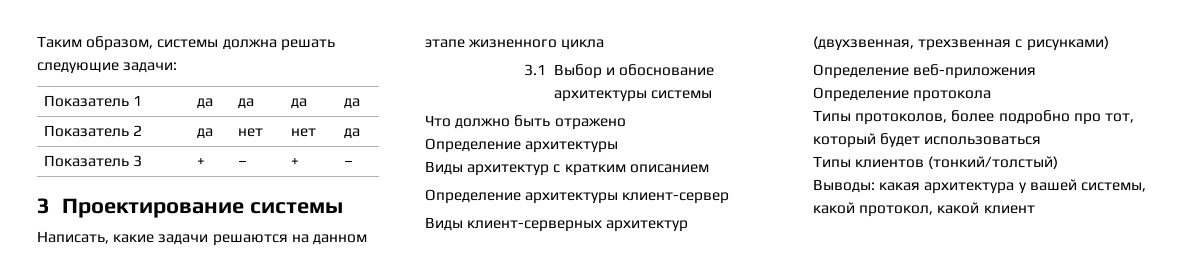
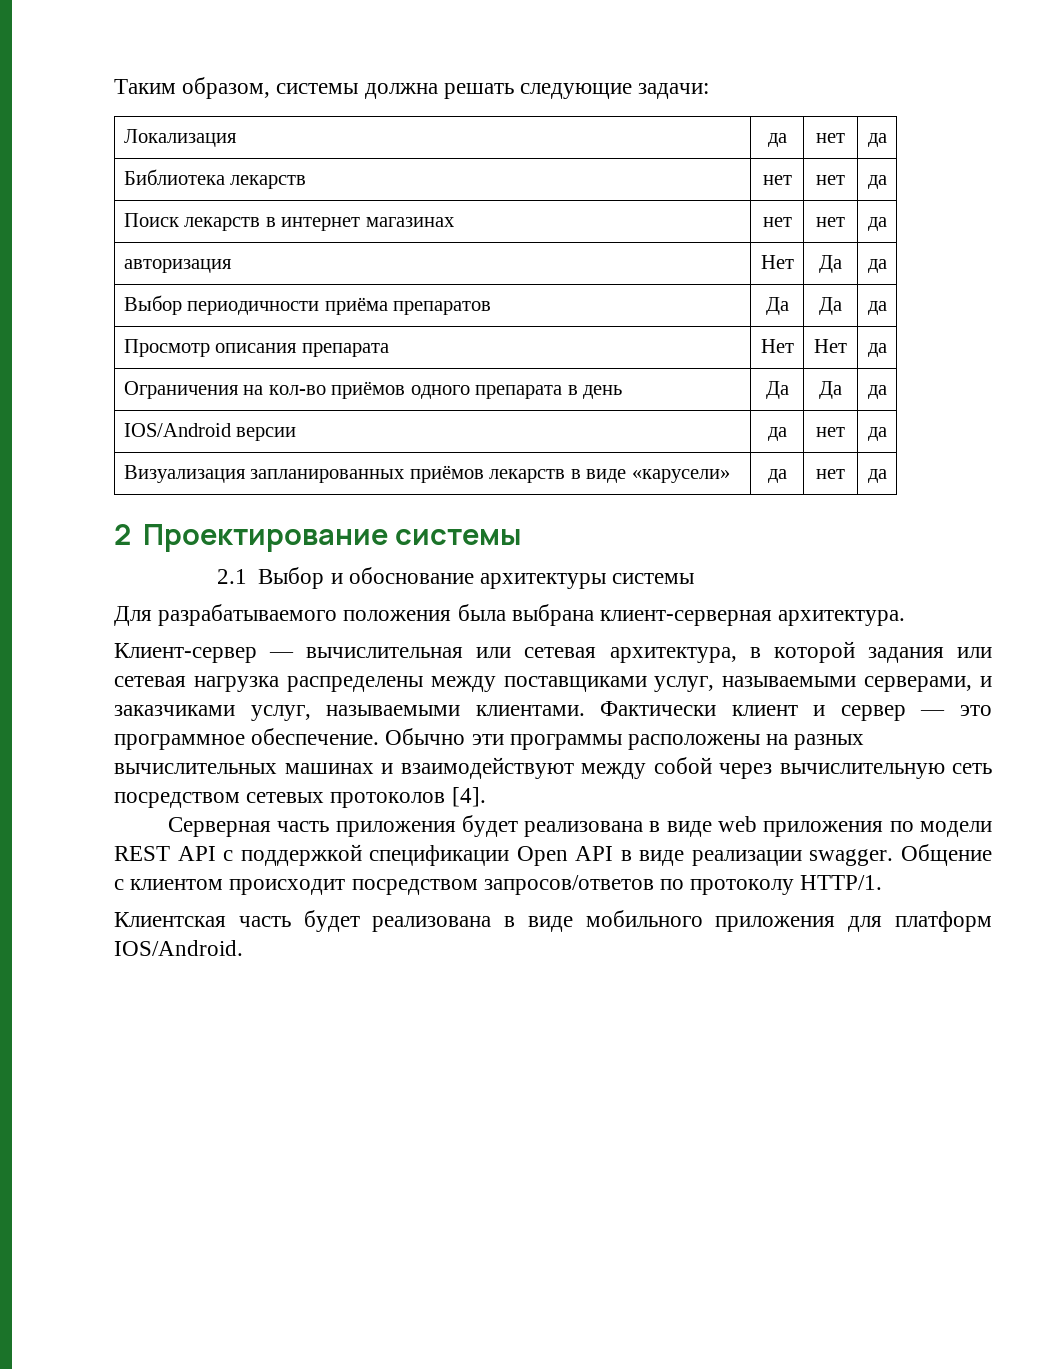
[43,95,142,107] [196,98,213,109] [237,98,254,109] [290,98,307,109] [343,98,360,109] [43,125,142,137] [196,128,213,139] [237,128,263,137] [290,128,316,137] [343,128,360,139] [43,155,142,167] [196,158,205,166] [237,160,247,166] [290,158,299,166] [343,160,353,166] [37,198,343,218] [37,231,367,246] [425,39,605,50] [523,64,546,76] Показатель 1 | да | да | да | да // Показатель 2 | да | нет | нет | да // Показатель 3 | + | – | + | – // 3 Проектирование системы // Написать, какие задачи решаются на данном этапе жизненного цикла // 3.1 -> [123,129,237,147] [767,133,787,147] [816,133,846,143] [867,133,887,147] [123,169,307,189] [762,175,792,185] [816,175,846,185] [867,175,887,189] [123,213,454,231] [762,217,792,227] [816,217,846,227] [867,217,887,231] [123,259,232,273] [760,255,794,269] [819,255,843,273] [867,259,887,273] [123,295,492,315] [765,297,789,315] [819,297,843,315] [867,301,887,315] [123,339,389,357] [760,339,794,353] [814,339,848,353] [867,343,887,357] [123,381,623,399] [765,381,789,399] [819,381,843,399] [867,385,887,399] [123,423,297,441] [767,427,787,441] [816,427,846,437] [867,427,887,441] [123,465,730,483] [767,469,787,483] [816,469,846,479] [867,469,887,483] [114,524,522,552] [216,569,247,584] Локализация | да | нет | да // Библиотека лекарств | нет | нет | да // Поиск лекарств в интернет магазинах | нет | нет | да // авторизация | Нет | Да | да // Выбор периодичности приёма препаратов | Да | Да | да // Просмотр описания препарата | Нет | Нет | да // Ограничения на кол-во приёмов одного препарата в день | Да | Да | да // IOS/Android версии | да | нет | да // Визуализация запланированных приёмов лекарств в виде «карусели» | да | нет | да // 2 Проектирование системы // 2.1
[425,115,626,130] [425,138,619,153] [425,161,709,176] [425,189,730,204] [425,217,689,232] [813,36,1109,51] [813,64,1037,79] [813,87,992,102] [813,110,1134,125] [813,133,1042,148] [813,156,1059,169] [813,179,1146,194] [813,202,1035,217] Что должно быть отражено // Определение архитектуры // Виды архитектур с кратким описанием // Определение архитектуры клиент-сервер // Виды клиент-серверных архитектур (двухзвенная, трехзвенная с рисунками) // Определение веб-приложения // Определение протокола // Типы протоколов, более подробно про тот, который будет использоваться // Типы клиентов (тонкий/толстый) // Выводы: какая архитектура у вашей системы, какой протокол, какой клиент -> [114,604,906,626] [114,641,992,663] [114,676,992,692] [114,701,992,721] [114,728,865,750] [114,757,992,779] [114,787,486,808] [167,815,992,837] [114,844,992,866] [114,875,883,895] [114,910,993,932] [114,940,243,956] Для разрабатываемого положения была выбрана клиент-серверная архитектура. // Клиент-сервер — вычислительная или сетевая архитектура, в которой задания или сетевая нагрузка распределены между поставщиками услуг, называемыми серверами, и заказчиками услуг, называемыми клиентами. Фактически клиент и сервер — это программное обеспечение. Обычно эти программы расположены на разных вычислительных машинах и взаимодействуют между собой через вычислительную сеть посредством сетевых протоколов [4]. // Серверная часть приложения будет реализована в виде web приложения по модели REST API с поддержкой спецификации Open API в виде реализации swagger. Общение с клиентом происходит посредством запросов/ответов по протоколу HTTP/1. // Клиентская часть будет реализована в виде мобильного приложения для платформ IOS/Android.

